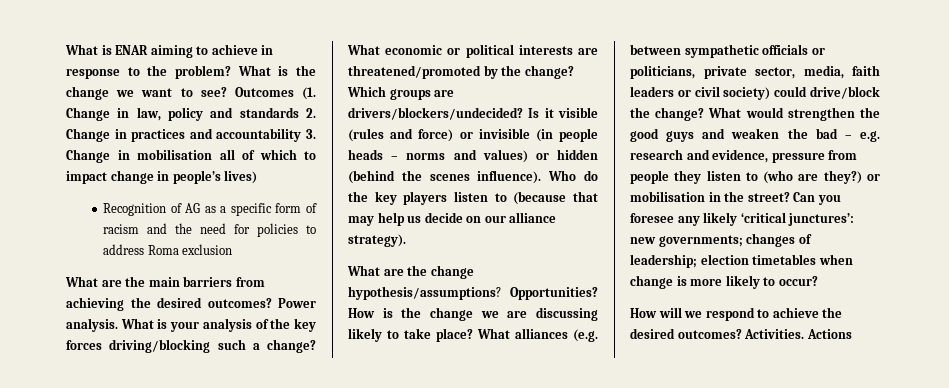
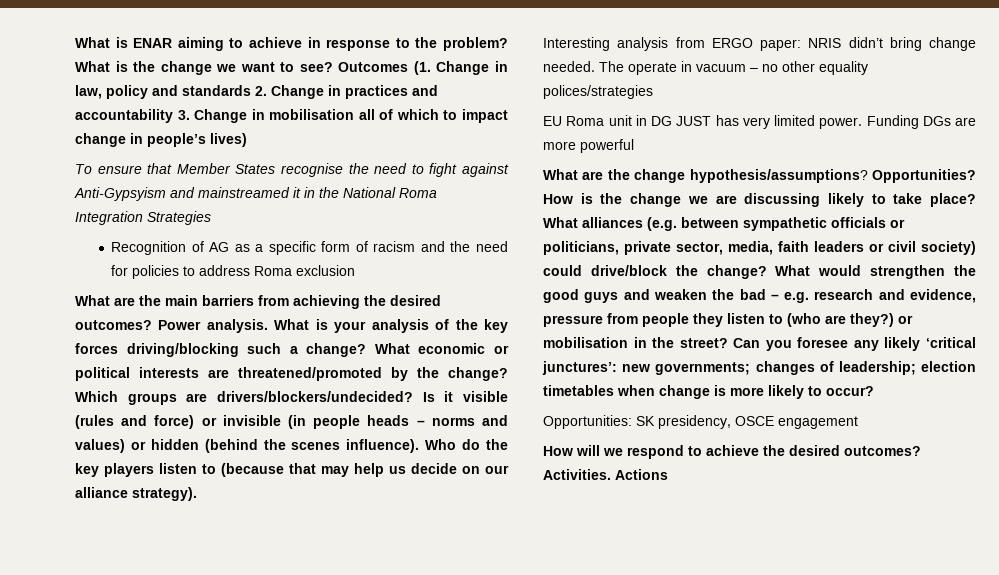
(258, 177) none -> [75,163,510,177] [74,187,437,201] [75,211,211,225] // To ensure that Member States recognise the need to fight against Anti-Gypsyism and mainstreamed it in the National Roma Integration Strategies
(406, 240) none -> [543,37,976,51] [543,61,868,75] [543,85,653,99] [543,115,976,129] [543,139,634,153] // Interesting analysis from ERGO paper: NRIS didn’t bring change needed. The operate in vacuum – no other equality polices/strategies // EU Roma unit in DG JUST has very limited power. Funding DGs are more powerful
(818, 281) none -> [543,415,858,429] // Opportunities: SK presidency, OSCE engagement

